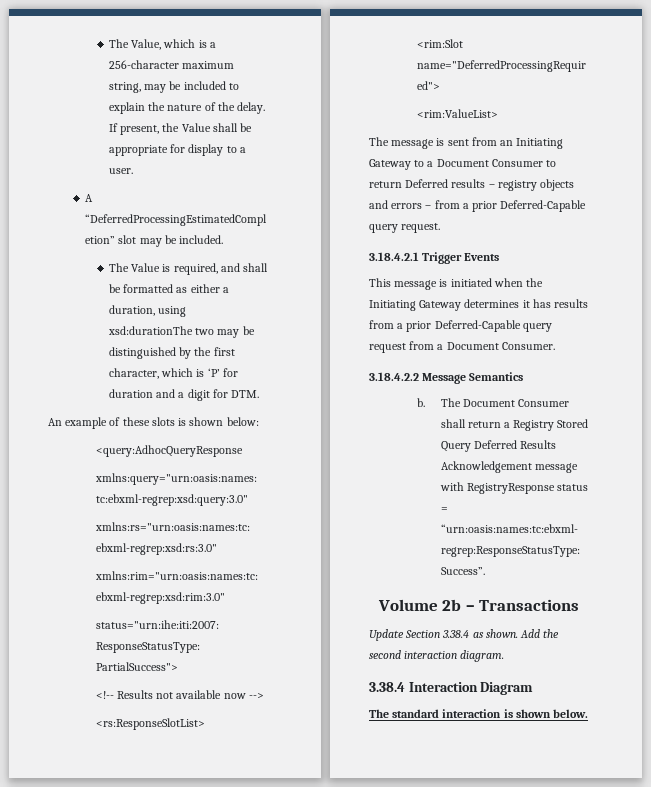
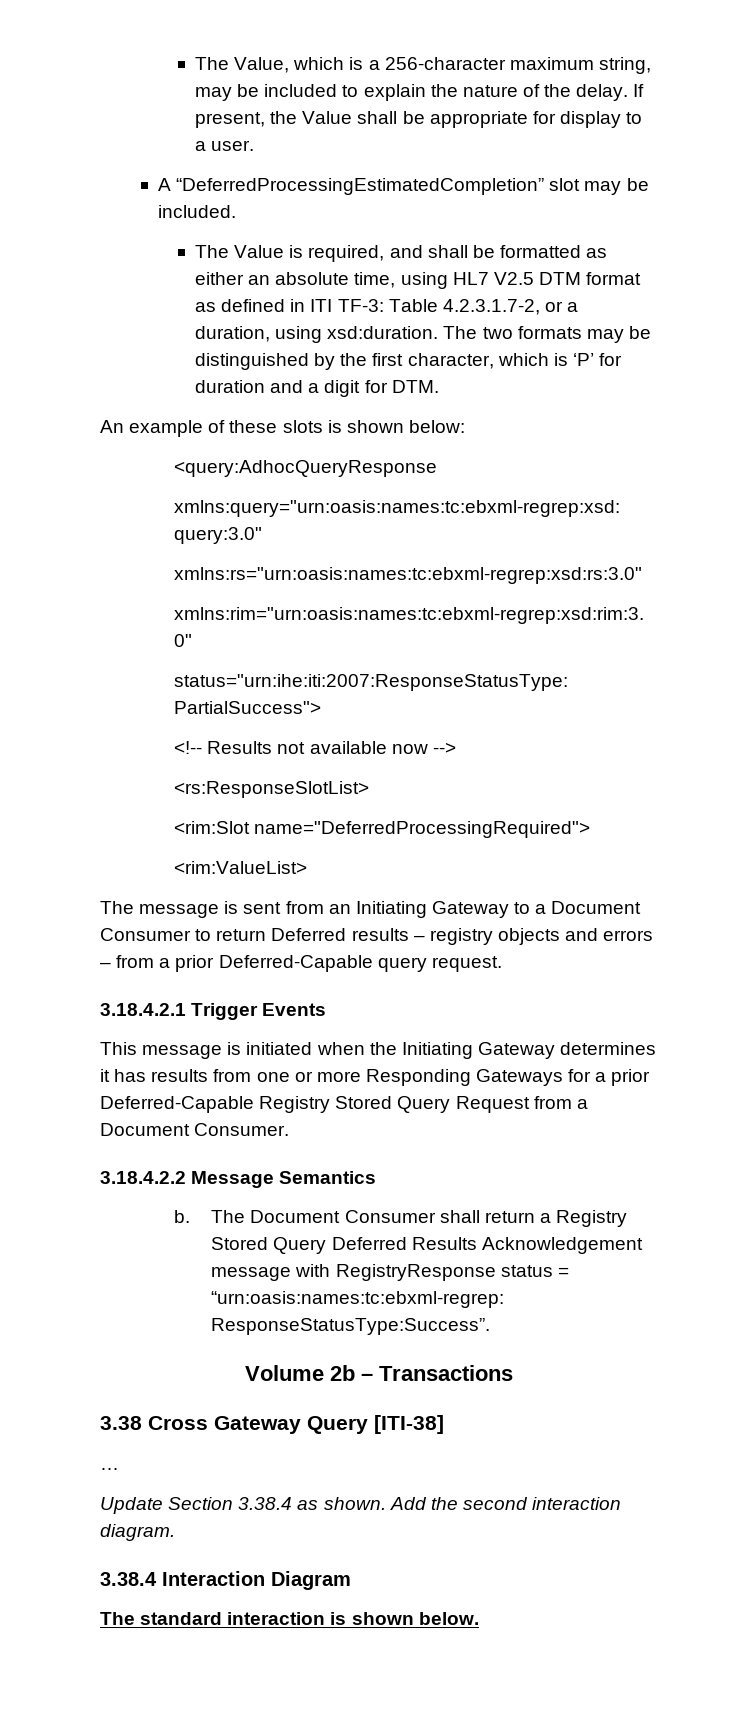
[222,287,229,293] [108,305,187,317] [107,326,215,335] a duration, using xsd:durationThe two -> [248,272,642,289] [195,299,579,315] [195,326,582,343] an absolute time, using HL7 V2.5 DTM format as defined in ITI TF-3: Table 4.2.3.1.7-2, or a duration, using xsd:duration. The two formats
[397,320,552,332] [369,343,406,353] a prior Deferred-Capable query request -> [256,1069,651,1086] [100,1096,530,1113] one or more Responding Gateways for a prior Deferred-Capable Registry Stored Query Request
(580, 605) none -> [100,1415,444,1434] [100,1468,119,1470] // 3.38 Cross Gateway Query [ITI-38] // …

